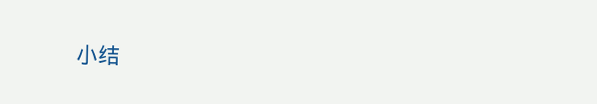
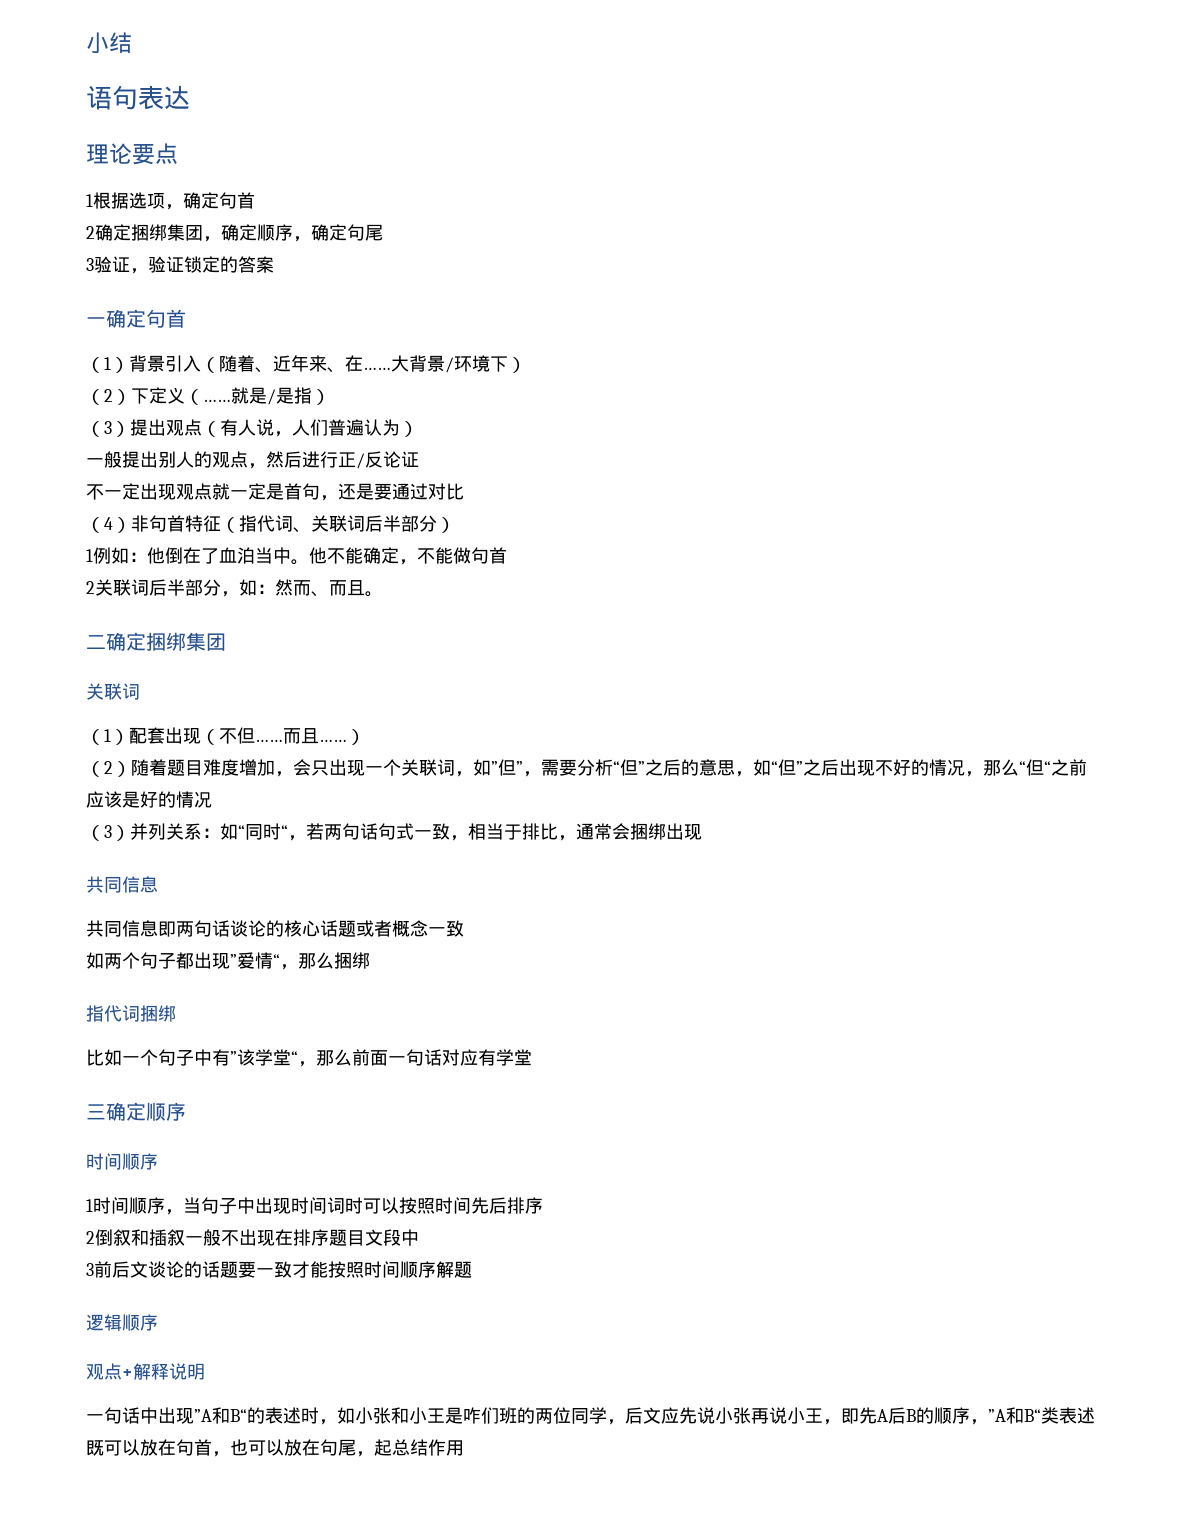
(121, 55) none -> [86,85,190,110] [86,143,178,165] [86,192,255,210] [86,224,383,242] [86,256,274,274] [86,309,186,328] [86,355,526,373] [86,387,330,405] [86,419,418,437] [86,451,419,469] [86,483,464,501] [86,515,455,533] [86,547,507,565] [86,579,383,597] [86,632,226,651] [86,683,140,700] [86,727,365,745] [86,759,1087,777] [86,791,212,808] [86,823,702,841] [86,876,158,893] [86,920,464,937] [86,952,370,970] [86,1005,176,1022] [86,1049,532,1067] [86,1102,186,1121] [86,1153,158,1170] [86,1197,543,1215] [86,1229,419,1246] [86,1261,472,1278] [86,1314,158,1331] [86,1363,205,1380] [86,1407,1095,1425] [86,1439,464,1457] // 语句表达 // 理论要点 // 1根据选项，确定句首 // 2确定捆绑集团，确定顺序，确定句尾 // 3验证，验证锁定的答案 // 一确定句首 // （1）背景引入（随着、近年来、在……大背景/环境下） // （2）下定义（……就是/是指） // （3）提出观点（有人说，人们普遍认为） // 一般提出别人的观点，然后进行正/反论证 // 不一定出现观点就一定是首句，还是要通过对比 // （4）非句首特征（指代词、关联词后半部分） // 1例如：他倒在了血泊当中。他不能确定，不能做句首 // 2关联词后半部分，如：然而、而且。 // 二确定捆绑集团 // 关联词 // （1）配套出现（不但……而且……） // （2）随着题目难度增加，会只出现一个关联词，如”但”，需要分析“但”之后的意思，如“但”之后出现不好的情况，那么“但“之前应该是好的情况 // （3）并列关系：如“同时“，若两句话句式一致，相当于排比，通常会捆绑出现 // 共同信息 // 共同信息即两句话谈论的核心话题或者概念一致 // 如两个句子都出现”爱情“，那么捆绑 // 指代词捆绑 // 比如一个句子中有”该学堂“，那么前面一句话对应有学堂 // 三确定顺序 // 时间顺序 // 1时间顺序，当句子中出现时间词时可以按照时间先后排序 // 2倒叙和插叙一般不出现在排序题目文段中 // 3前后文谈论的话题要一致才能按照时间顺序解题 // 逻辑顺序 // 观点+解释说明 // 一句话中出现”A和B“的表述时，如小张和小王是咋们班的两位同学，后文应先说小张再说小王，即先A后B的顺序，”A和B“类表述既可以放在句首，也可以放在句尾，起总结作用

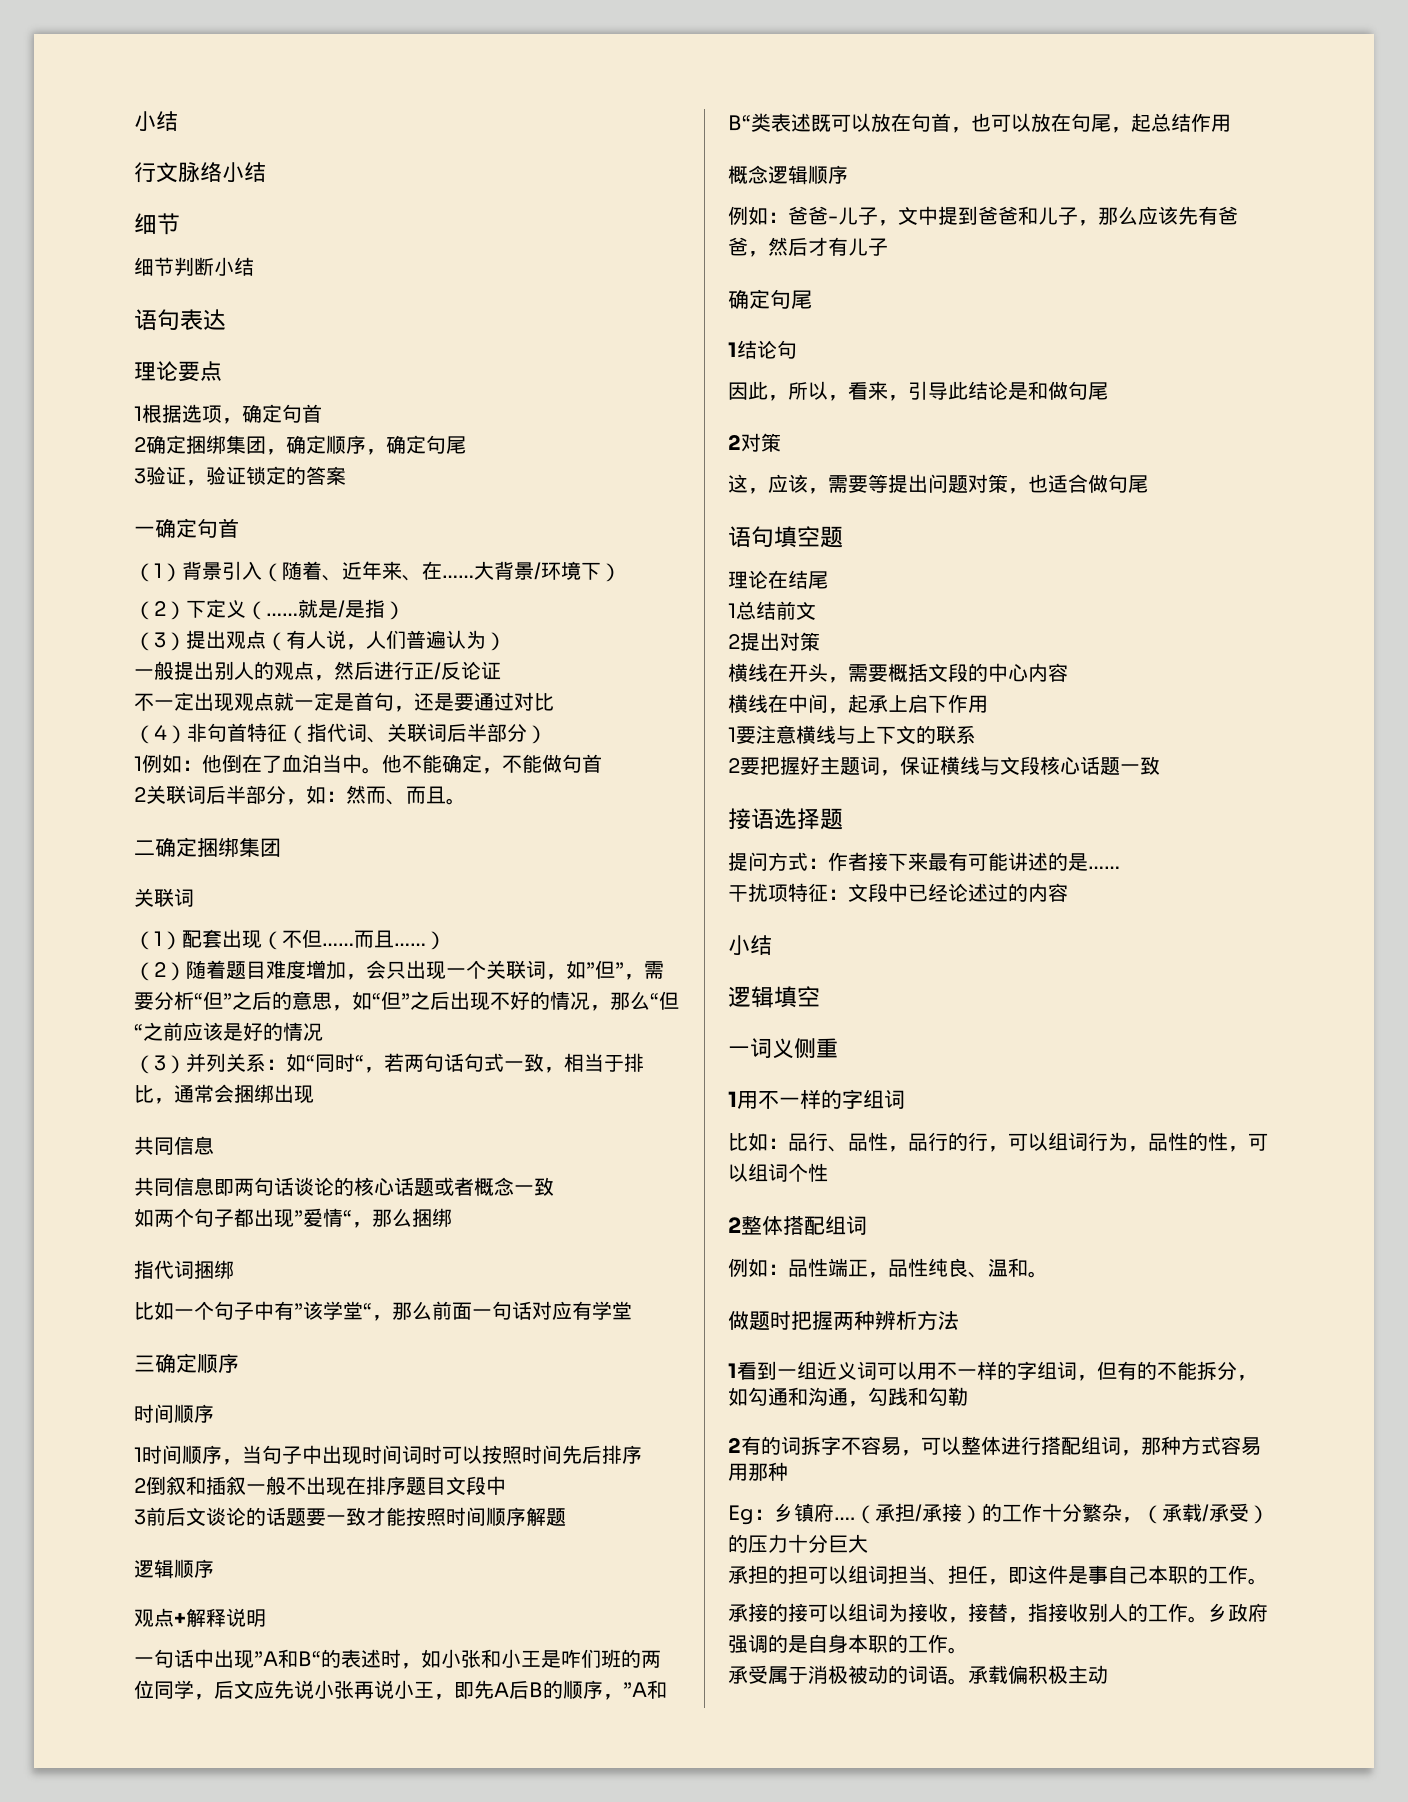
[86,32,132,54] 小结 -> [134,111,178,131] [134,162,266,183] [134,213,180,235] [134,257,254,276] 小结 // 行文脉络小结 // 细节 // 细节判断小结
(464, 1448) none -> [728,165,848,185] [728,206,1238,226] [728,237,888,257] [728,289,812,309] [728,340,797,359] [728,381,1108,401] [728,433,781,452] [728,474,1148,494] [728,526,843,548] [728,570,828,589] [728,601,816,620] [728,632,820,651] [728,663,1068,683] [728,694,988,714] [728,725,976,744] [728,756,1160,776] [728,808,843,830] [728,852,1120,871] [728,883,1068,902] [728,935,772,955] [728,986,820,1008] [728,1038,838,1059] [728,1089,905,1109] [728,1132,1268,1152] [728,1163,828,1182] [728,1215,867,1235] [728,1258,1048,1278] [728,1310,959,1331] [728,1361,1257,1381] [728,1387,968,1407] [728,1436,1261,1456] [728,1462,788,1481] [728,1503,1269,1525] [728,1534,868,1553] [728,1565,1268,1585] [728,1603,1268,1623] [728,1634,968,1654] [728,1665,1108,1685] // 概念逻辑顺序 // 例如：爸爸-儿子，文中提到爸爸和儿子，那么应该先有爸爸，然后才有儿子 // 确定句尾 // 1结论句 // 因此，所以，看来，引导此结论是和做句尾 // 2对策 // 这，应该，需要等提出问题对策，也适合做句尾 // 语句填空题 // 理论在结尾 // 1总结前文 // 2提出对策 // 横线在开头，需要概括文段的中心内容 // 横线在中间，起承上启下作用 // 1要注意横线与上下文的联系 // 2要把握好主题词，保证横线与文段核心话题一致 // 接语选择题 // 提问方式：作者接下来最有可能讲述的是…… // 干扰项特征：文段中已经论述过的内容 // 小结 // 逻辑填空 // 一词义侧重 // 1用不一样的字组词 // 比如：品行、品性，品行的行，可以组词行为，品性的性，可以组词个性 // 2整体搭配组词 // 例如：品性端正，品性纯良、温和。 // 做题时把握两种辨析方法 // 1看到一组近义词可以用不一样的字组词，但有的不能拆分，如勾通和沟通，勾践和勾勒 // 2有的词拆字不容易，可以整体进行搭配组词，那种方式容易用那种 // Eg：乡镇府….（承担/承接）的工作十分繁杂，（承载/承受）的压力十分巨大 // 承担的担可以组词担当、担任，即这件是事自己本职的工作。 // 承接的接可以组词为接收，接替，指接收别人的工作。乡政府强调的是自身本职的工作。 // 承受属于消极被动的词语。承载偏积极主动

